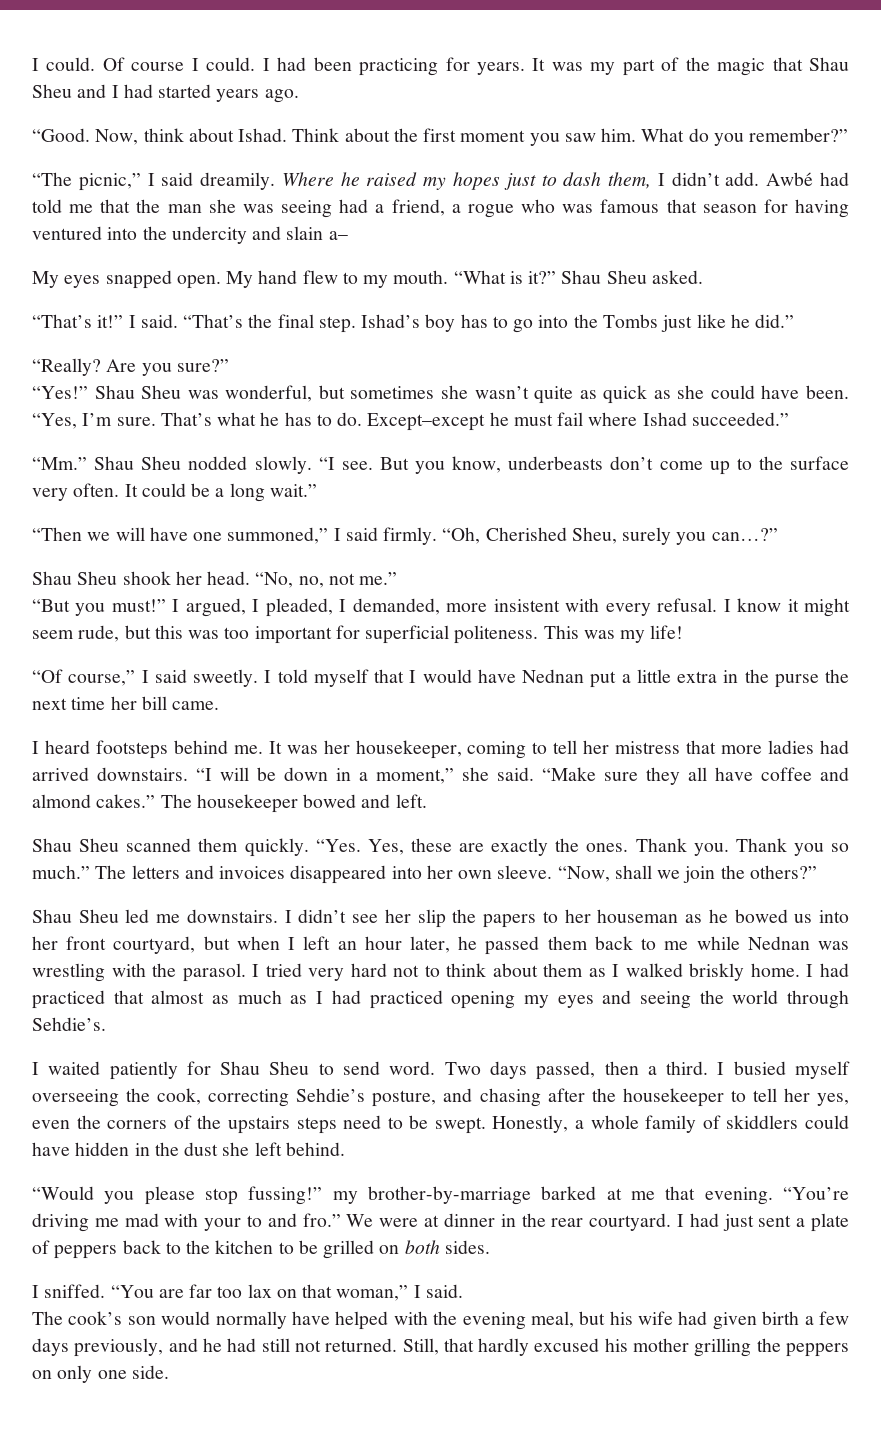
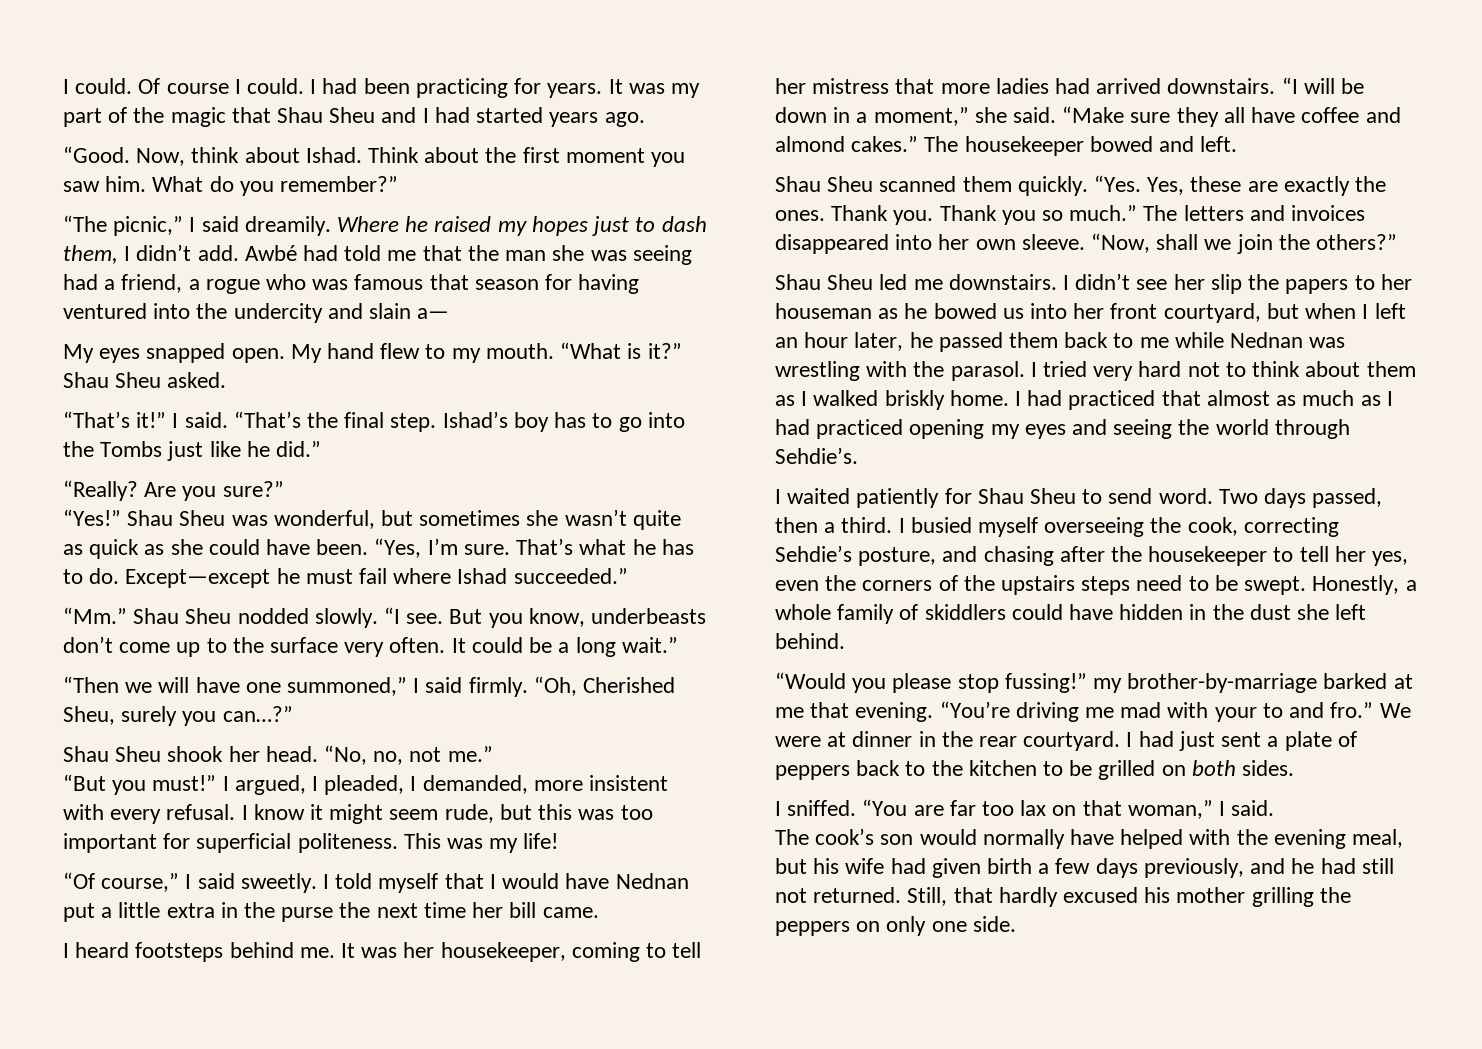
[328,231,348,240] a– -> [417,308,450,319] a—
[367,413,486,431] Except–except -> [125,569,271,588] Except—except

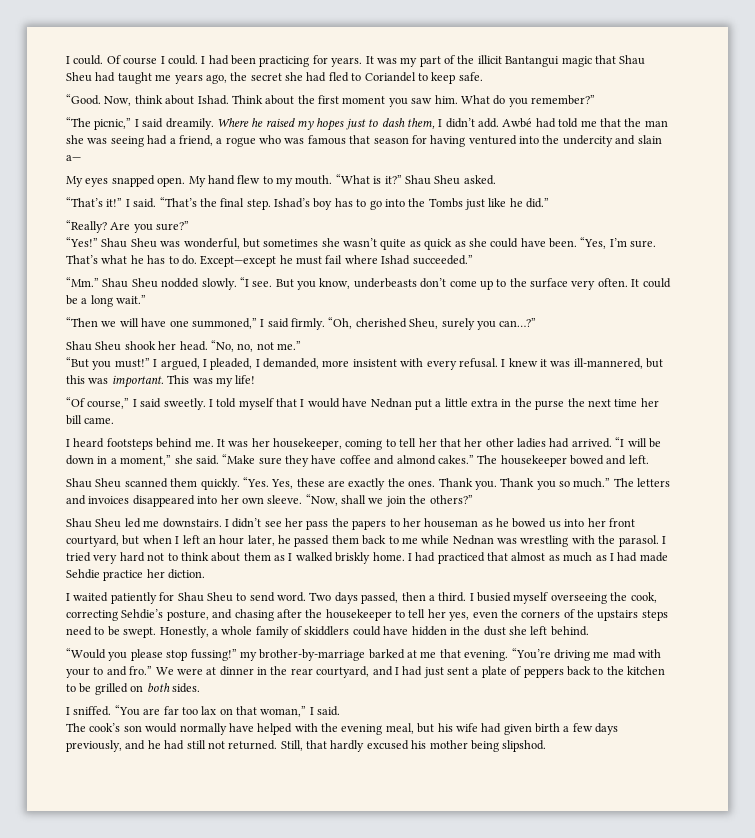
(165, 115) none -> [477,55,560,67] illicit Bantangui
[381,107,645,127] and I had started years ago. -> [95,72,483,84] had taught me years ago, the secret she had fled to Coriandel to keep safe.
[583,677,676,693] Cherished -> [355,318,407,328] cherished
[253,804,653,824] [63,833,398,853] know it might seem rude, but this was too important for superficial politeness. -> [508,358,664,369] [66,375,164,388] knew it was ill-mannered, but this was important.
[812,78,1276,94] mistress that more ladies had arrived downstairs. -> [439,438,612,448] that her other ladies had arrived.
[1223,107,1245,123] all -> (309, 461) none
[1210,274,1242,294] slip -> [306,520,329,530] pass
[816,419,1350,439] [775,447,858,464] practiced opening my eyes and seeing the world through Sehdie’s. -> [639,552,668,562] [66,569,206,581] made Sehdie practice her diction.
[1023,731,1121,751] courtyard. -> [316,666,393,678] courtyard, and
[1251,887,1351,907] [775,916,1016,936] grilling the peppers on only one side. -> [470,740,547,752] being slipshod.

